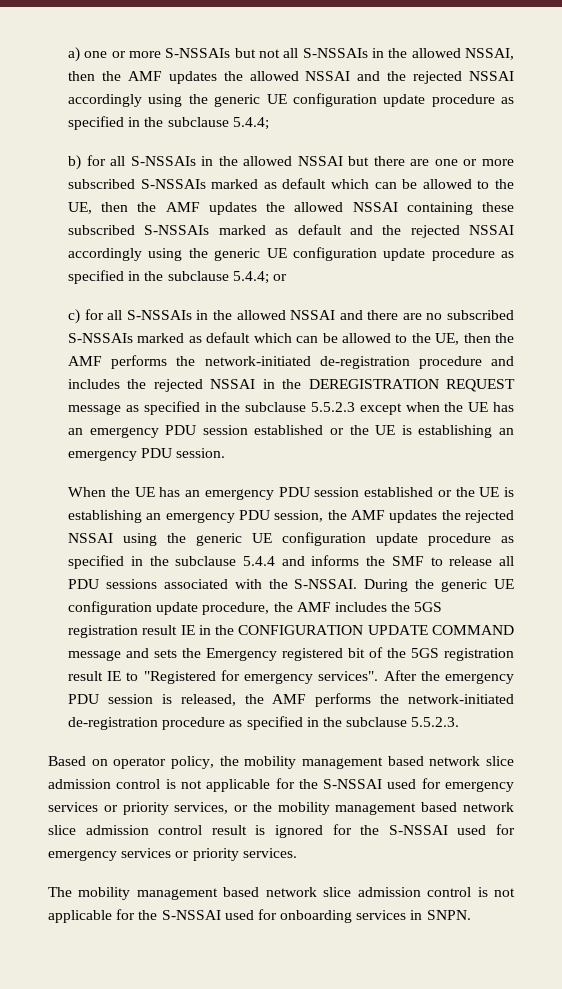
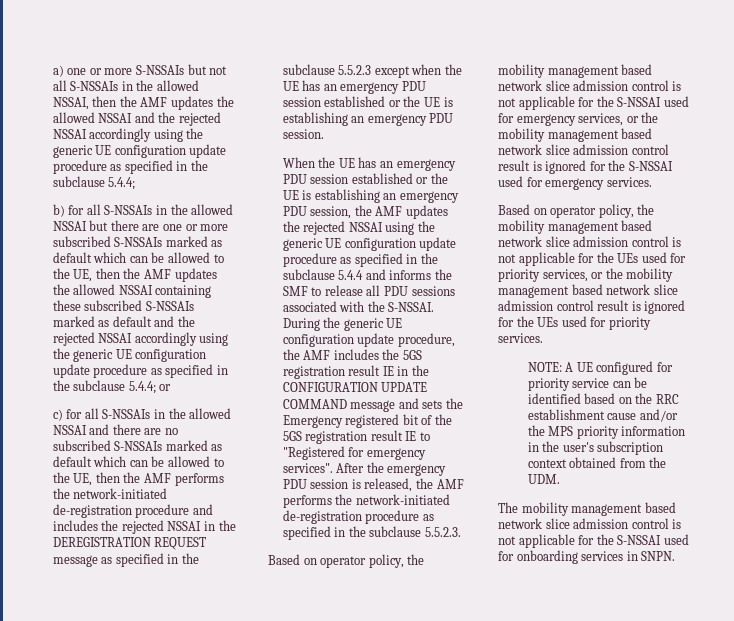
[48,802,169,815] services or priority -> (576, 120) none
[121,848,297,861] services or priority services. -> [606,177,652,187] [498,204,655,218] [498,220,653,234] [498,236,682,247] [498,252,687,266] [498,268,674,282] [498,284,678,298] [498,300,686,314] [498,316,651,330] [498,333,543,343] [527,361,673,375] [527,377,648,391] [527,393,679,404] [527,409,678,422] [527,425,686,439] [527,441,664,455] [527,457,667,468] [527,474,560,484] services. // Based on operator policy, the mobility management based network slice admission control is not applicable for the UEs used for priority services, or the mobility management based network slice admission control result is ignored for the UEs used for priority services. // NOTE: A UE configured for priority service can be identified based on the RRC establishment cause and/or the MPS priority information in the user's subscription context obtained from the UDM.

